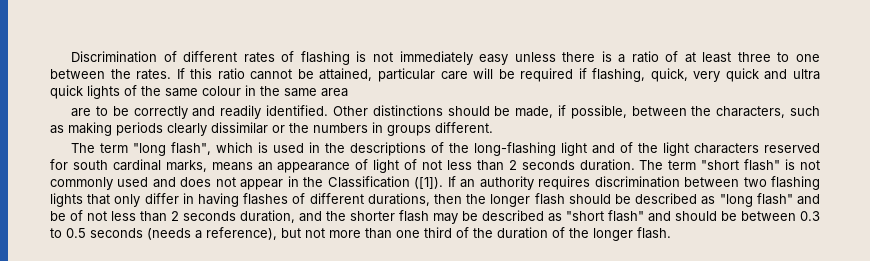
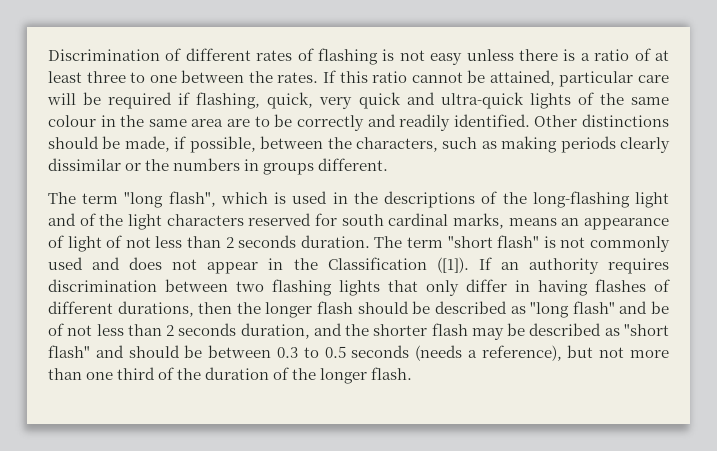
[399,51,473,65] immediately -> (425, 55) none
[792,69,820,80] [50,85,83,99] ultra quick -> [440,92,524,109] ultra-quick
(348, 92) // -> (224, 123) none

